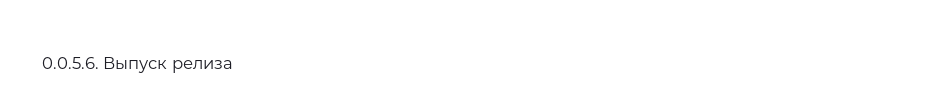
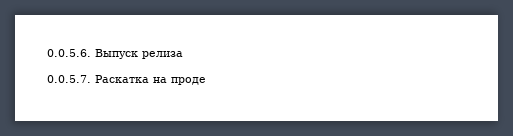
(233, 66) none -> [47,75,206,85] // 0.0.5.7. Раскатка на проде

